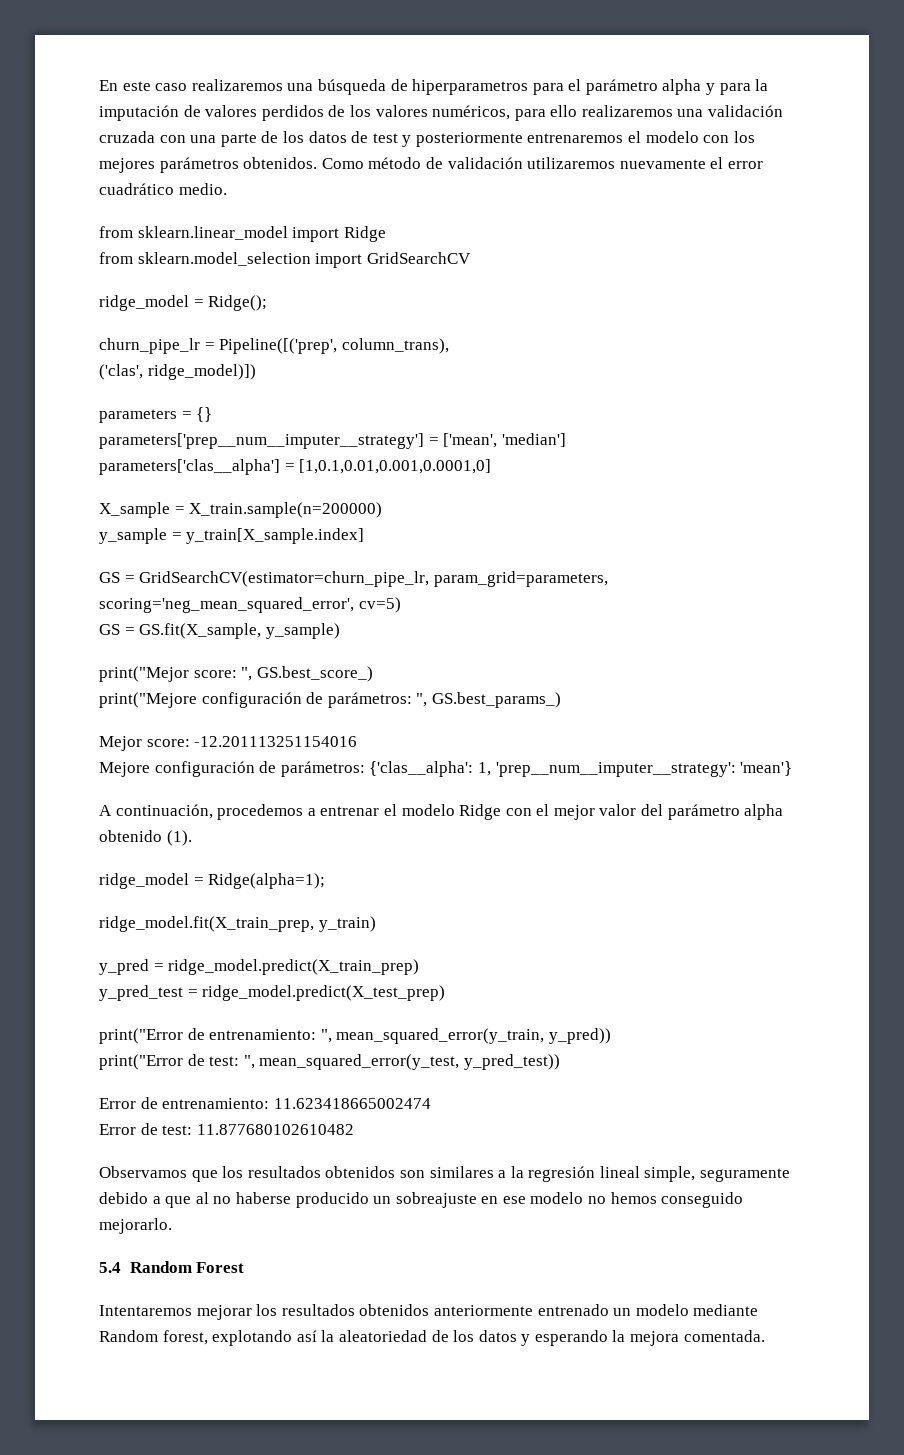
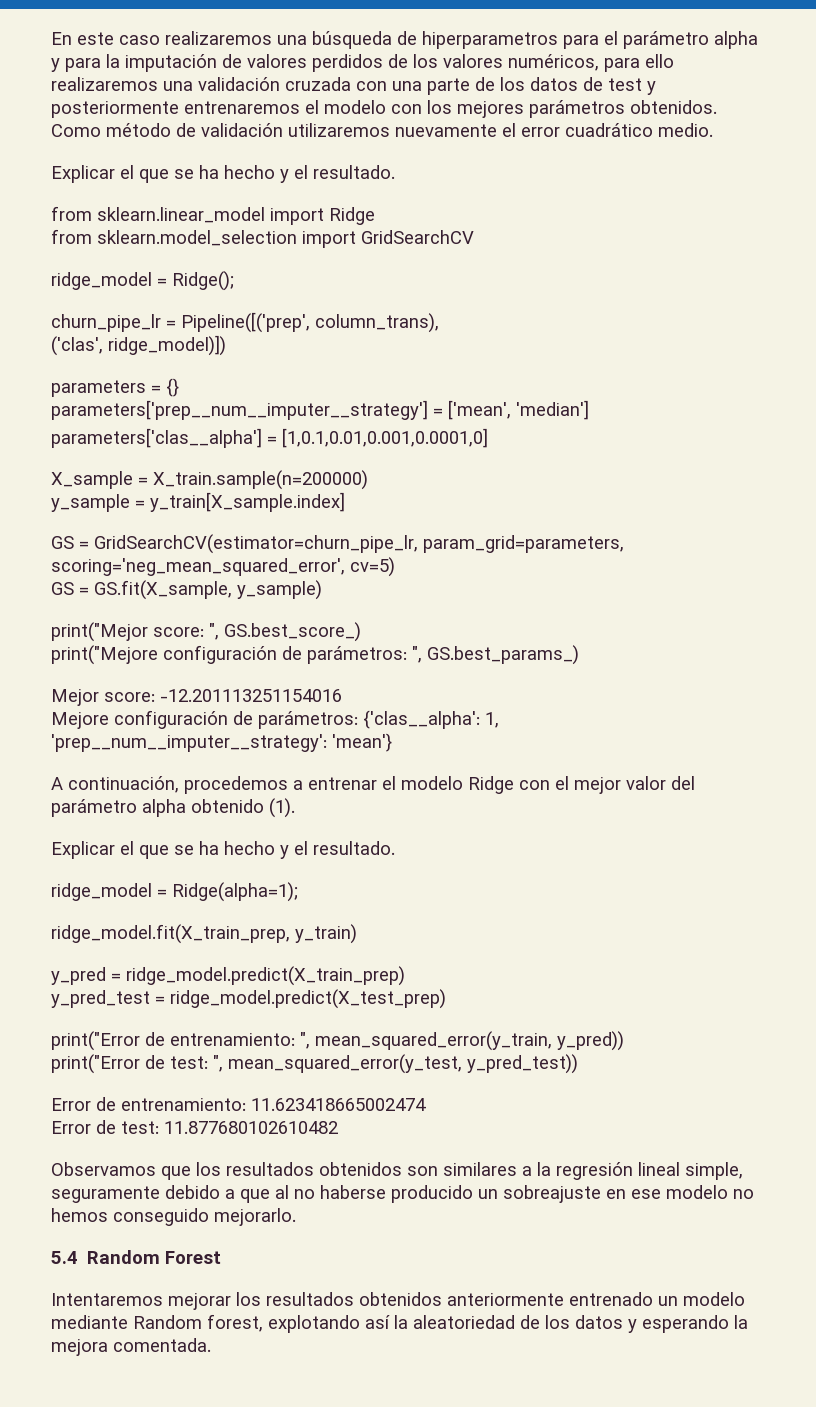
(227, 189) none -> [51,165,395,183] // Explicar el que se ha hecho y el resultado.
(192, 838) none -> [51,841,395,859] // Explicar el que se ha hecho y el resultado.

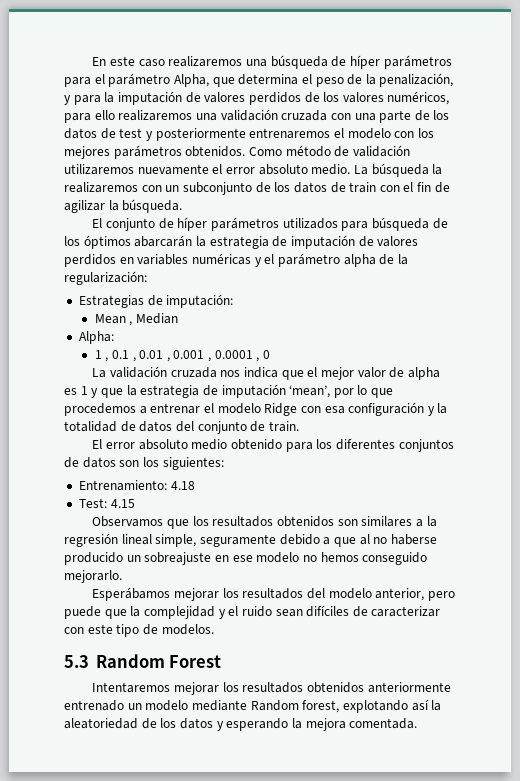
[422,31,558,49] hiperparametros -> [349,55,452,69] híper parámetros
[714,31,758,49] alpha -> [173,73,454,87] Alpha, que determina el peso de la penalización,
[565,123,653,137] cuadrático -> [258,164,308,175] absoluto
[51,165,395,183] [51,206,375,225] [51,229,474,248] [51,271,234,291] [51,312,439,333] [51,335,226,356] [51,378,179,397] [51,400,589,420] [51,428,488,448] [51,470,368,490] [51,492,345,512] [51,534,624,554] [51,557,395,577] [51,580,322,600] [51,622,361,642] [51,645,579,665] [51,689,342,706] [51,710,499,729] [51,733,392,752] [51,776,179,793] // Explicar el que se ha hecho y el resultado. // from sklearn.linear_model import Ridge // from sklearn.model_selection import GridSearchCV // ridge_model = Ridge(); // churn_pipe_lr = Pipeline([('prep', column_trans), // ('clas', ridge_model)]) // parameters = {} // parameters['prep__num__imputer__strategy'] = ['mean', 'median'] // parameters['clas__alpha'] = [1,0.1,0.01,0.001,0.0001,0] // X_sample = X_train.sample(n=200000) // y_sample = y_train[X_sample.index] // GS = GridSearchCV(estimator=churn_pipe_lr, param_grid=parameters, scoring='neg_mean_squared_error', cv=5) // GS = GS.fit(X_sample, y_sample) // print("Mejor score: ", GS.best_score_) // print("Mejore configuración de parámetros: ", GS.best_params_) // Mejor score: -12.201113251154016 // Mejore configuración de parámetros: {'clas__alpha': 1, 'prep__num__imputer__strategy': 'mean'} // A continuación, -> [353,163,443,177] [64,182,450,195] [64,199,183,213] [92,217,448,231] [64,235,419,249] [64,253,408,267] [64,271,147,285] [78,294,234,308] [94,313,178,326] [78,331,114,344] [94,350,271,362] [92,366,440,380] [64,384,394,398] La búsqueda la realizaremos con un subconjunto de los datos de train con el fin de agilizar la búsqueda. // El conjunto de híper parámetros utilizados para búsqueda de los óptimos abarcarán la estrategia de imputación de valores perdidos en variables numéricas y el parámetro alpha de la regularización: // Estrategias de imputación: // Mean , Median // Alpha: // 1 , 0.1 , 0.01 , 0.001 , 0.0001 , 0 // La validación cruzada nos indica que el mejor valor de alpha es 1 y que la estrategia de imputación ‘mean’, por lo que
[555,776,695,794] [51,798,295,818] [51,841,395,859] [51,882,298,902] [51,924,357,944] [51,966,405,986] [51,989,446,1009] [51,1031,624,1051] [51,1054,578,1074] [51,1097,426,1111] [51,1120,338,1134] el mejor valor del parámetro alpha obtenido (1). // Explicar el que se ha hecho y el resultado. // ridge_model = Ridge(alpha=1); // ridge_model.fit(X_train_prep, y_train) // y_pred = ridge_model.predict(X_train_prep) // y_pred_test = ridge_model.predict(X_test_prep) // print("Error de entrenamiento: ", mean_squared_error(y_train, y_pred)) // print("Error de test: ", mean_squared_error(y_test, y_pred_test)) // Error de entrenamiento: 11.623418665002474 // Error de test: 11.877680102610482 -> [324,402,448,416] [64,421,299,434] [92,439,454,452] [64,457,224,470] [78,480,195,491] [78,498,135,508] esa configuración y la totalidad de datos del conjunto de train. // El error absoluto medio obtenido para los diferentes conjuntos de datos son los siguientes: // Entrenamiento: 4.18 // Test: 4.15
[51,1251,78,1264] 5.4 -> [92,587,455,601] [64,605,441,619] [64,624,214,637] [64,655,89,668] Esperábamos mejorar los resultados del modelo anterior, pero puede que la complejidad y el ruido sean difíciles de caracterizar con este tipo de modelos. // 5.3

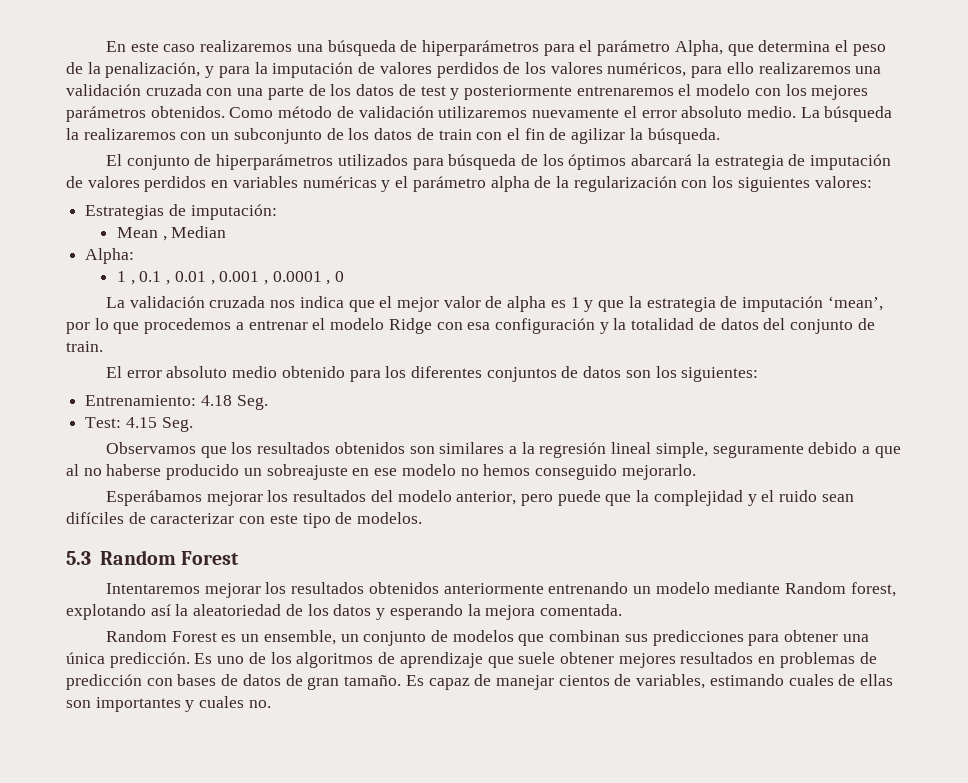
[349,55,452,69] híper parámetros -> [421,40,539,56] hiperparámetros
[177,217,279,231] híper parámetros -> [216,154,334,170] hiperparámetros
[134,235,193,247] abarcarán -> [631,154,693,166] abarcará
[64,271,147,285] regularización: -> [573,176,872,192] regularización con los siguientes valores:
(195, 485) none -> [236,395,268,410] Seg.
(135, 503) none -> [161,417,193,432] Seg.
[64,700,124,711] entrenado -> [548,582,629,594] entrenando
(418, 723) none -> [105,630,869,646] [66,652,877,668] [66,674,894,690] [66,696,271,712] // Random Forest es un ensemble, un conjunto de modelos que combinan sus predicciones para obtener una única predicción. Es uno de los algoritmos de aprendizaje que suele obtener mejores resultados en problemas de predicción con bases de datos de gran tamaño. Es capaz de manejar cientos de variables, estimando cuales de ellas son importantes y cuales no.

